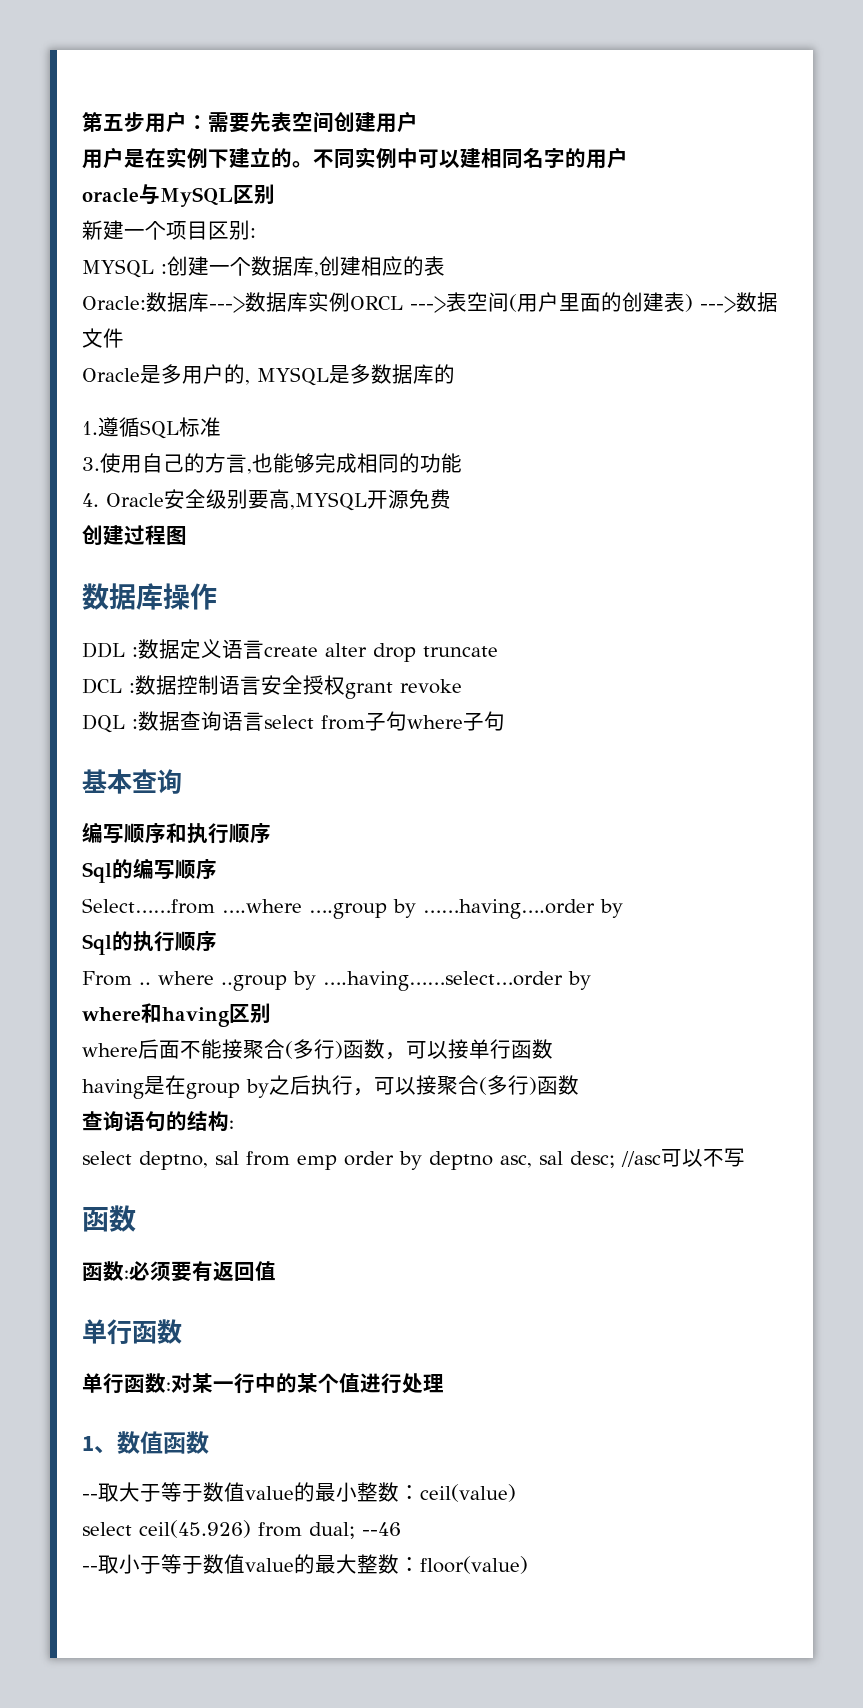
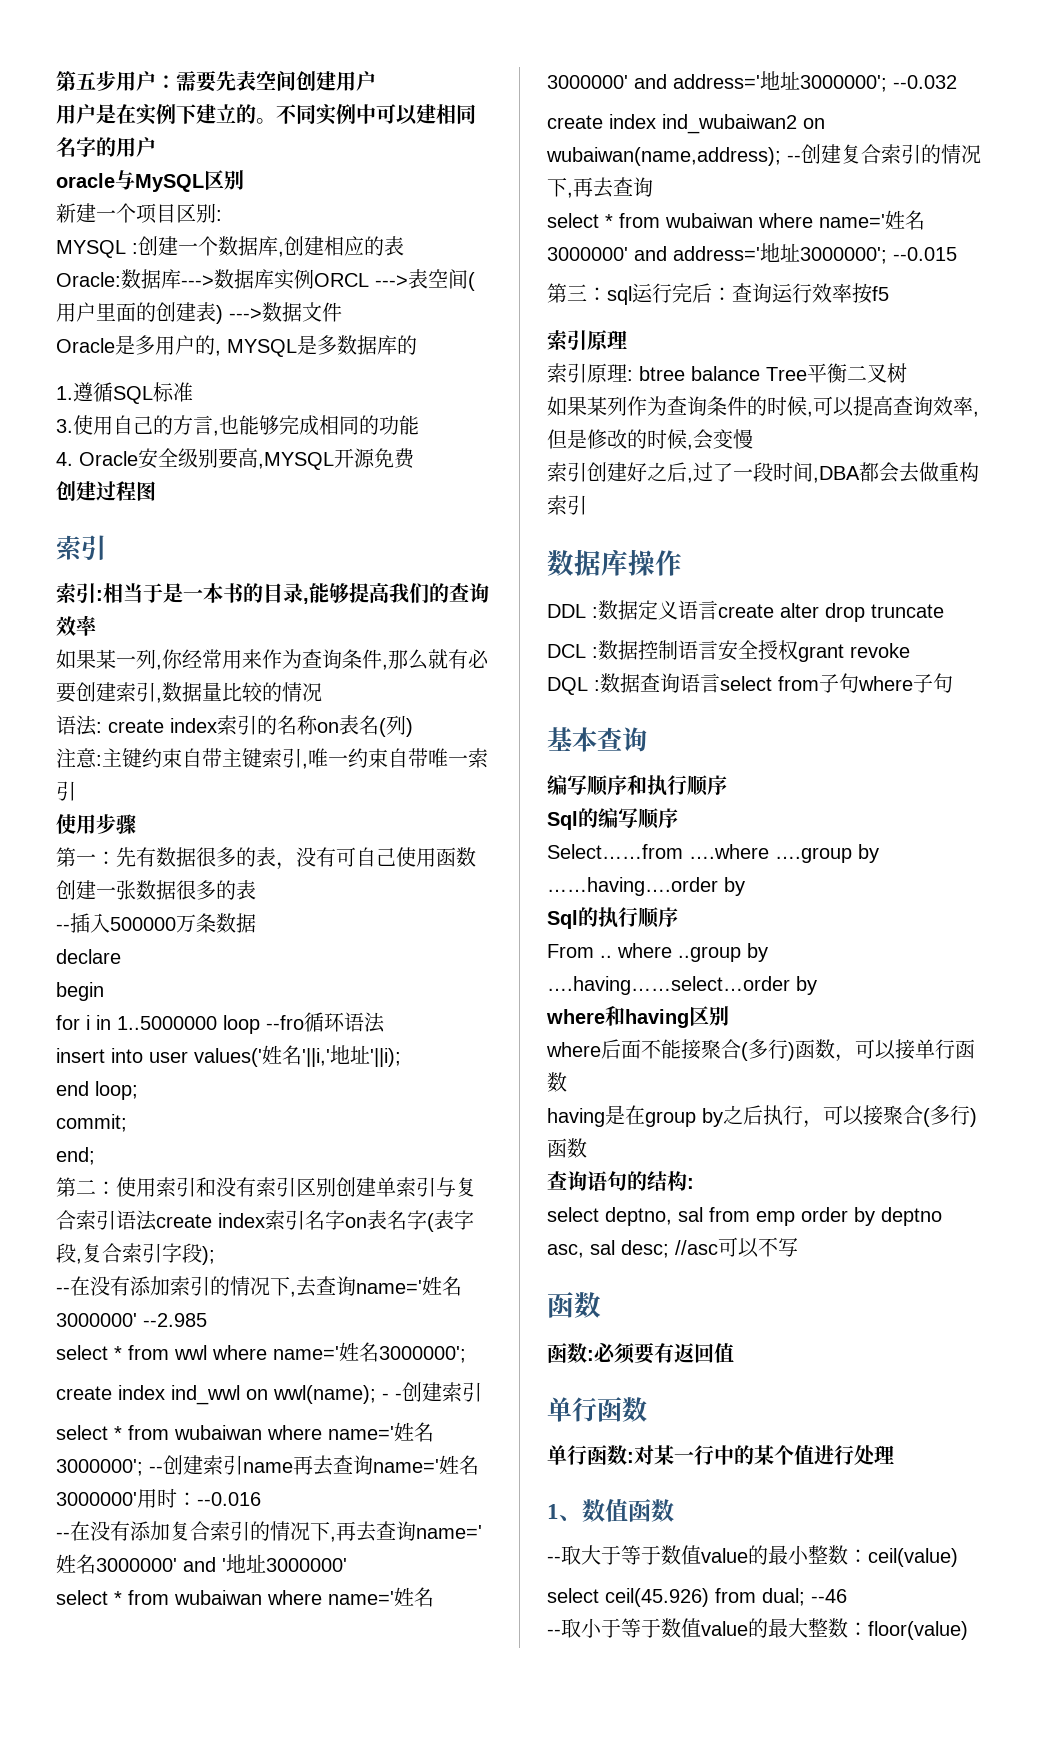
(187, 535) none -> [55,535,106,561] [55,583,489,604] [56,615,97,636] [56,649,489,670] [56,682,322,703] [56,715,413,737] [56,748,488,769] [56,781,76,801] [56,814,136,834] [56,847,476,870] [56,880,256,900] [56,913,256,933] [56,949,121,964] [56,982,104,1001] [56,1012,385,1034] [56,1045,401,1067] [56,1081,138,1100] [56,1114,127,1132] [56,1147,95,1165] [56,1177,476,1197] [56,1210,474,1232] [56,1243,215,1265] [56,1276,462,1297] [56,1313,207,1327] [56,1342,466,1363] [56,1382,482,1405] [56,1422,434,1442] [56,1455,479,1476] [56,1488,261,1508] [56,1521,482,1542] [56,1554,347,1574] [56,1587,434,1607] [547,71,957,92] [547,114,825,134] [546,144,981,166] [547,177,653,198] [547,210,925,230] [547,243,957,264] [547,283,889,305] [546,330,627,351] [547,363,907,383] [547,396,979,417] [547,429,753,450] [547,462,979,483] [547,495,587,515] // 索引 // 索引:相当于是一本书的目录,能够提高我们的查询效率 // 如果某一列,你经常用来作为查询条件,那么就有必要创建索引,数据量比较的情况 // 语法: create index索引的名称on表名(列) // 注意:主键约束自带主键索引,唯一约束自带唯一索引 // 使用步骤 // 第一：先有数据很多的表，没有可自己使用函数创建一张数据很多的表 // --插入500000万条数据 // declare // begin // for i in 1..5000000 loop --fro循环语法 // insert into user values('姓名'||i,'地址'||i); // end loop; // commit; // end; // 第二：使用索引和没有索引区别创建单索引与复合索引语法create index索引名字on表名字(表字段,复合索引字段); // --在没有添加索引的情况下,去查询name='姓名3000000' --2.985 // select * from wwl where name='姓名3000000'; // create index ind_wwl on wwl(name); - -创建索引 // select * from wubaiwan where name='姓名3000000'; --创建索引name再去查询name='姓名3000000'用时：--0.016 // --在没有添加复合索引的情况下,再去查询name='姓名3000000' and '地址3000000' // select * from wubaiwan where name='姓名3000000' and address='地址3000000'; --0.032 // create index ind_wubaiwan2 on wubaiwan(name,address); --创建复合索引的情况下,再去查询 // select * from wubaiwan where name='姓名3000000' and address='地址3000000'; --0.015 // 第三：sql运行完后：查询运行效率按f5 // 索引原理 // 索引原理: btree balance Tree平衡二叉树 // 如果某列作为查询条件的时候,可以提高查询效率,但是修改的时候,会变慢 // 索引创建好之后,过了一段时间,DBA都会去做重构索引

